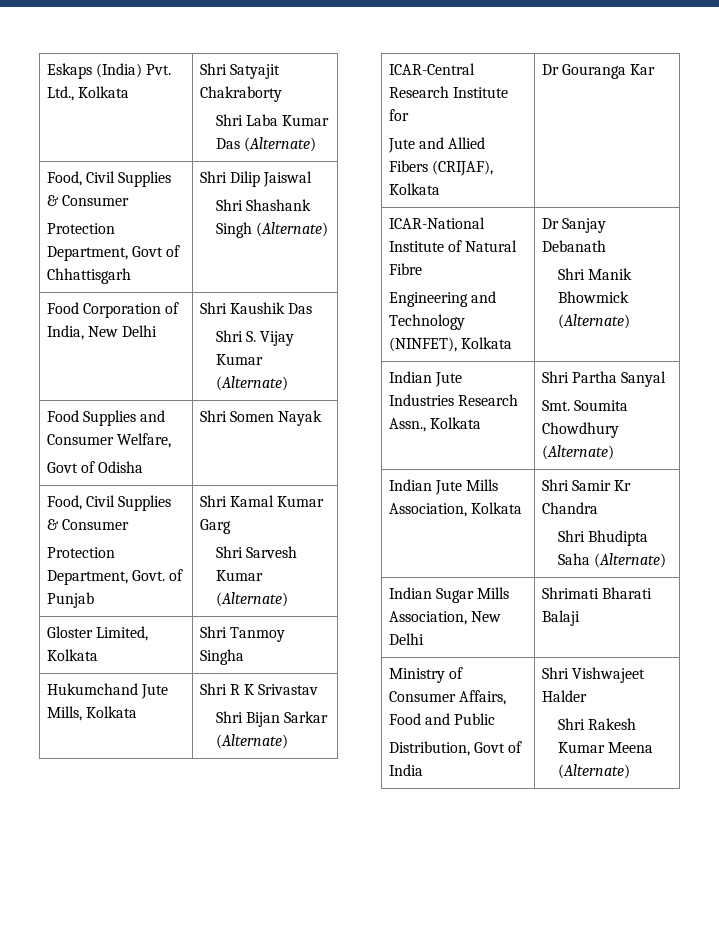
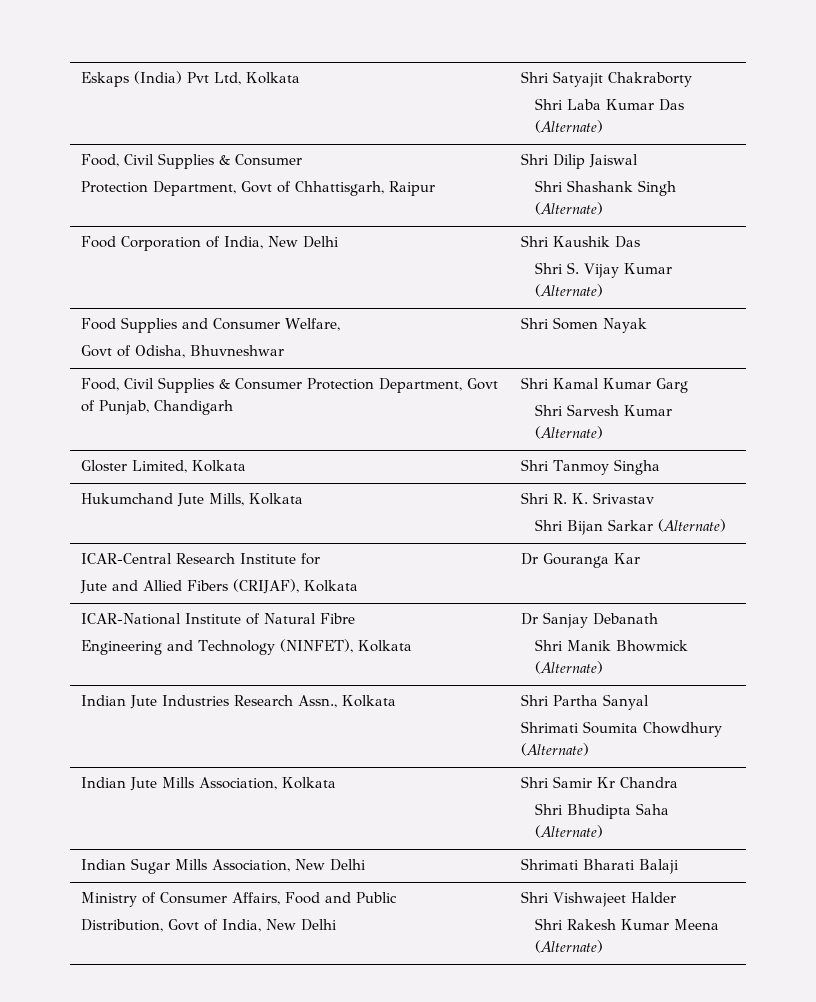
[145,64,171,75] [46,86,74,101] Pvt. Ltd., -> [186,72,241,85] Pvt Ltd,
[46,268,131,284] Chhattisgarh -> [294,181,435,196] Chhattisgarh, Raipur
[97,461,143,473] Odisha -> [134,345,284,358] Odisha, Bhuvneshwar
[46,547,115,558] [46,569,183,585] [46,592,94,608] // Protection Department, Govt. of Punjab -> [306,378,498,393] [80,400,233,415] Protection Department, Govt of Punjab, Chandigarh
[229,684,254,695] R K -> [552,493,588,504] R. K.
[541,400,570,411] Smt. -> [520,721,579,733] Shrimati
[388,764,423,776] India -> [221,919,337,932] India, New Delhi

